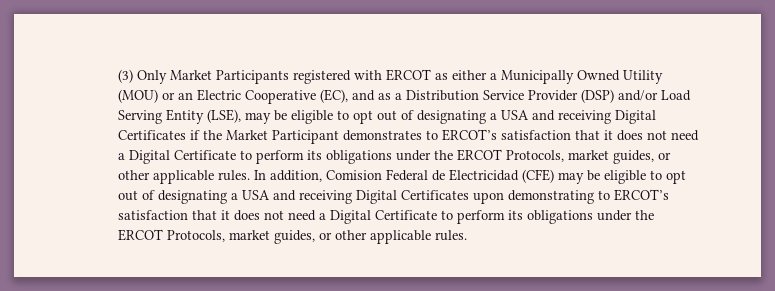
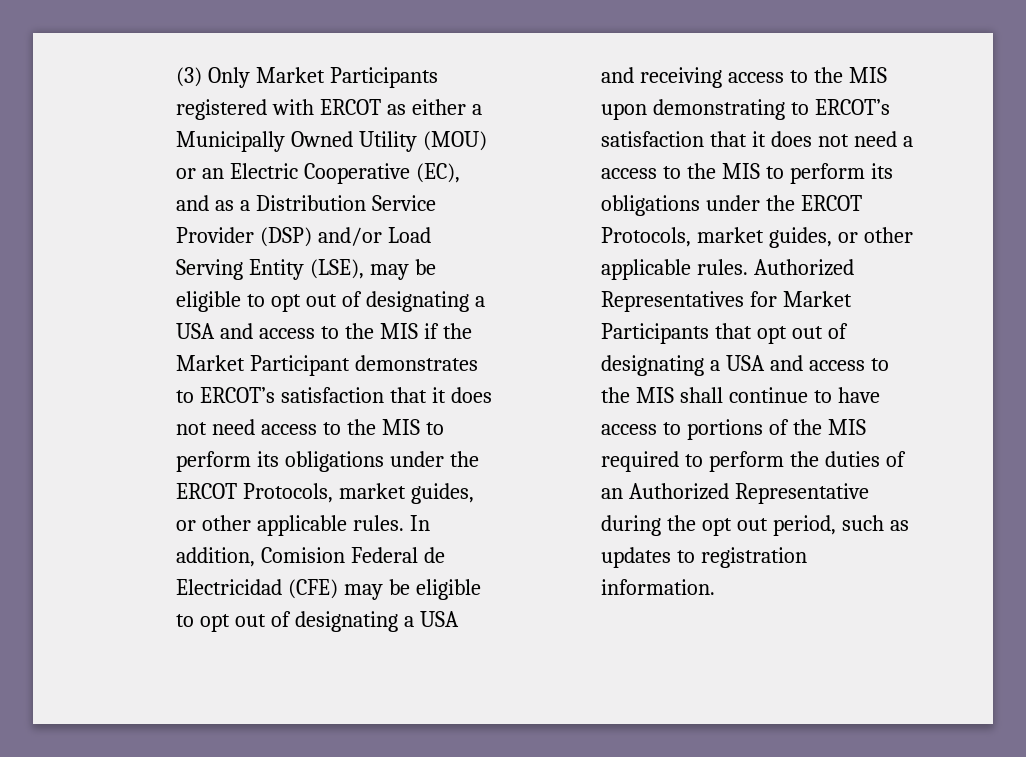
[558,110,657,124] [118,130,187,140] receiving Digital Certificates -> [259,323,418,339] access to the MIS
[118,150,237,164] a Digital Certificate -> [261,419,420,435] access to the MIS
[356,190,470,204] Digital Certificates -> [728,67,887,83] access to the MIS
[330,210,438,224] Digital Certificate -> [601,163,761,179] access to the MIS
(468, 235) none -> [754,259,855,276] [601,291,853,312] [601,323,849,344] [601,355,889,376] [601,387,880,403] [601,419,866,440] [601,451,906,472] [601,483,870,504] [601,515,909,536] [601,547,808,568] [601,579,716,595] Authorized Representatives for Market Participants that opt out of designating a USA and access to the MIS shall continue to have access to portions of the MIS required to perform the duties of an Authorized Representative during the opt out period, such as updates to registration information.

